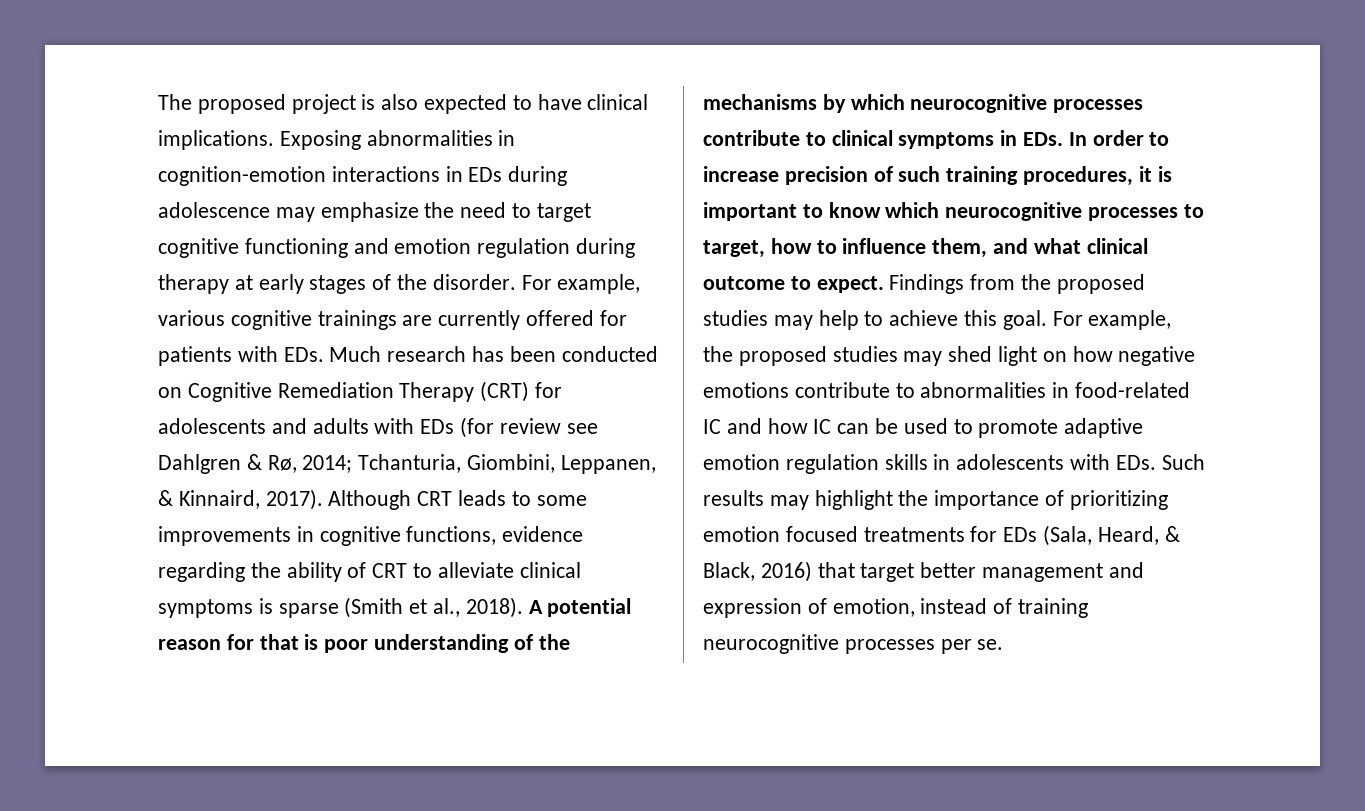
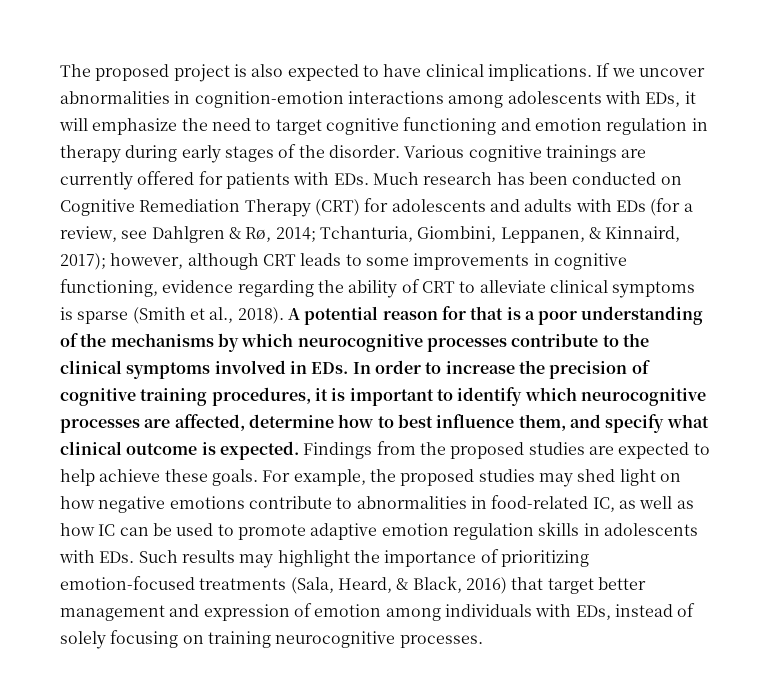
[279,130,361,150] Exposing -> [596,63,705,77] If we uncover
[445,166,568,186] [158,202,315,222] in EDs during adolescence may -> [448,91,696,108] [59,118,88,131] among adolescents with EDs, it will
[576,238,636,258] [158,274,253,294] during therapy at -> [691,118,708,131] [60,145,178,163] in therapy during
[521,274,641,294] [158,310,225,326] For example, various -> [404,145,465,158] Various
[499,418,561,434] review -> [683,203,693,212] [60,226,117,242] a review,
[265,489,412,510] 2017). Although -> [60,253,259,270] 2017); however, although
[406,526,497,545] functions, -> [60,279,158,297] functioning,
(319, 642) none -> [524,311,535,320] a
[831,130,995,149] clinical symptoms -> [622,333,649,347] [60,360,286,379] the clinical symptoms involved
(779, 174) none -> [518,360,545,374] the
[898,166,941,182] such -> [60,388,136,406] cognitive
[828,202,1204,221] [703,240,765,258] know which neurocognitive processes to target, -> [457,387,706,406] [60,414,334,433] identify which neurocognitive processes are affected, determine
(837, 247) none -> [397,414,433,428] best
(1029, 246) none -> [605,414,665,433] specify
[790,276,884,293] to expect. -> [201,441,299,460] is expected.
[773,310,1047,330] may help to achieve this goal. -> [588,442,710,459] [60,469,258,486] are expected to help achieve these goals.
[703,418,762,434] IC and -> [592,496,694,512] IC, as well as
[703,526,1038,542] emotion focused treatments for EDs -> [60,576,287,590] emotion-focused treatments
[832,598,1089,618] [703,634,1004,654] emotion, instead of training neurocognitive processes per se. -> [314,603,696,621] [60,630,483,649] emotion among individuals with EDs, instead of solely focusing on training neurocognitive processes.

